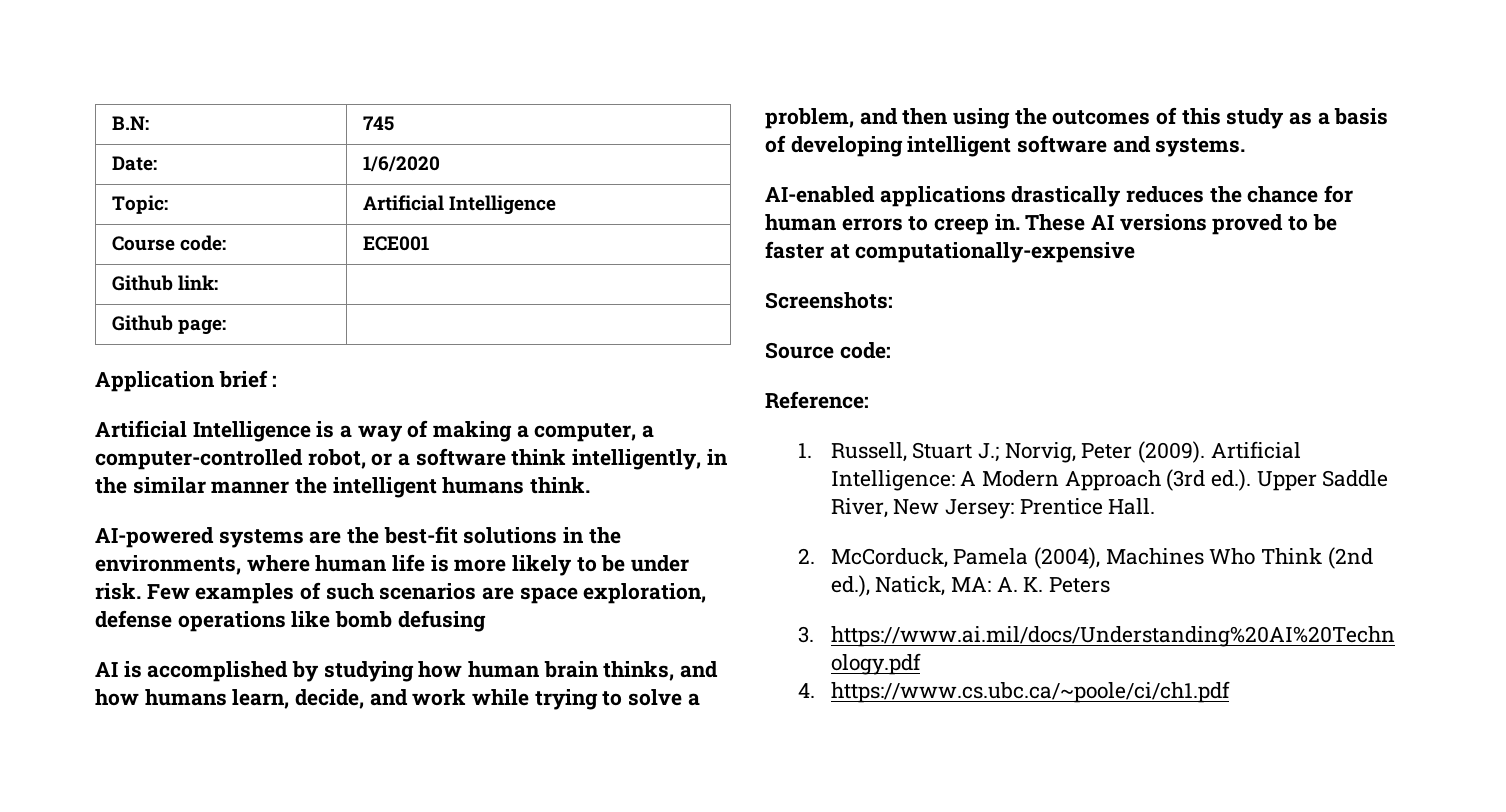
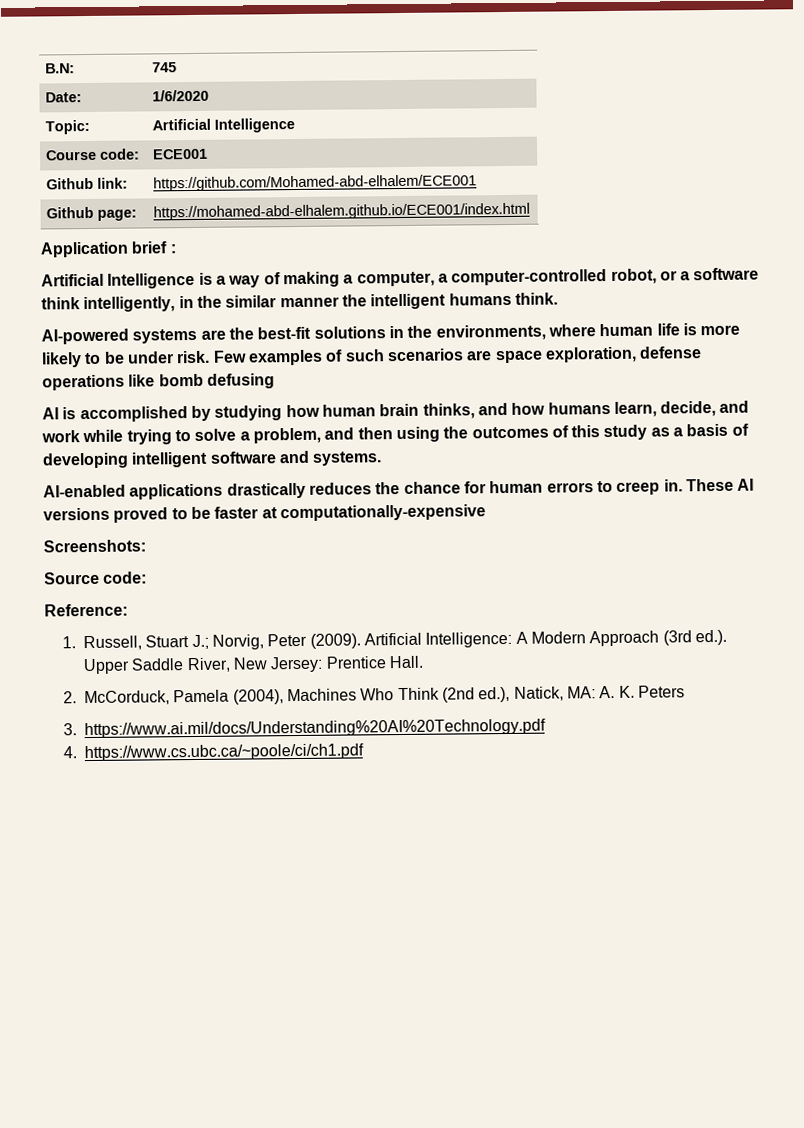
(218, 282) none -> [153,174,478,192] https://github.com/Mohamed-abd-elhalem/ECE001
(226, 327) none -> [153,202,531,221] https://mohamed-abd-elhalem.github.io/ECE001/index.html

